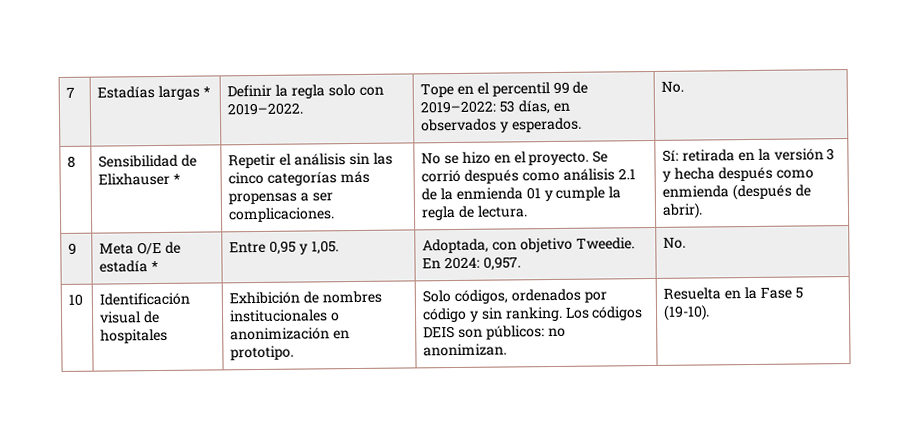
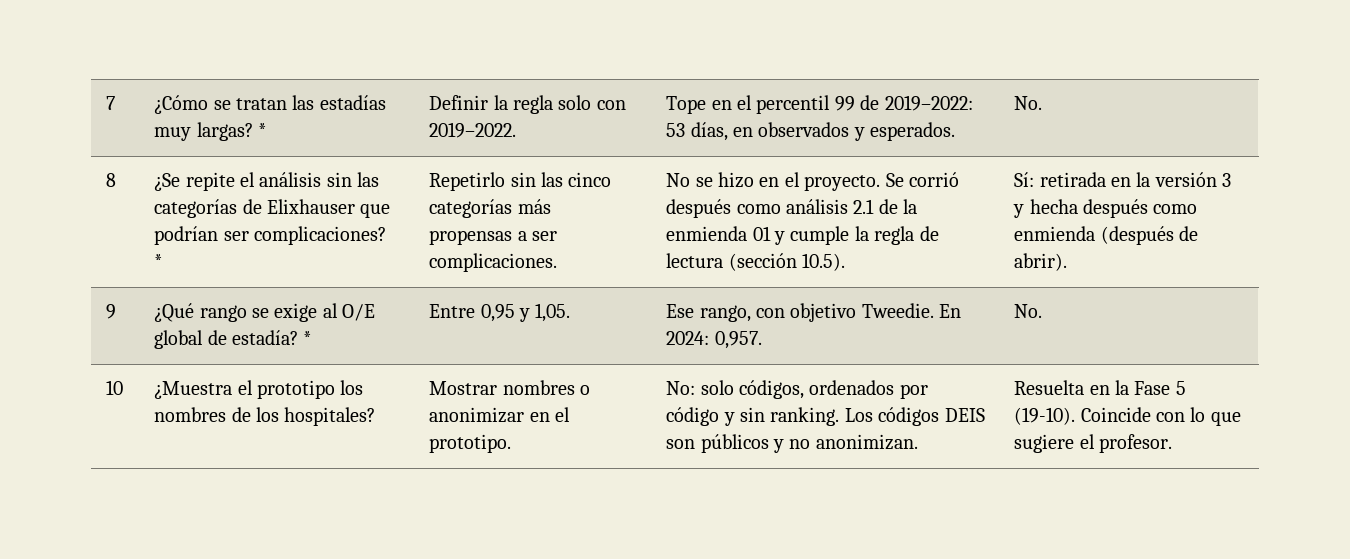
[97,85,201,100] Estadías largas -> [154,95,386,114] [154,122,253,141] ¿Cómo se tratan las estadías muy largas?
[98,154,198,168] [98,172,182,186] [228,153,347,169] Sensibilidad de Elixhauser * | Repetir el análisis -> [154,172,380,191] [154,199,391,218] [154,226,387,245] [154,254,164,268] [429,172,506,191] ¿Se repite el análisis sin las categorías de Elixhauser que podrían ser complicaciones? * | Repetirlo
[477,205,529,218] lectura. -> [666,253,846,271] lectura (sección 10.5).
[99,241,182,255] [99,260,149,273] Meta O/E de estadía -> [154,303,376,322] [154,330,299,349] ¿Qué rango se exige al O/E global de estadía?
[422,238,490,254] Adoptada, -> [666,304,751,322] Ese rango,
[99,292,191,306] [99,310,161,324] [100,328,169,344] [229,290,383,305] [229,309,341,323] [230,327,351,341] Identificación visual de hospitales | Exhibición de nombres institucionales o anonimización en -> [154,380,364,399] [154,407,376,426] [429,380,591,395] [429,407,571,423] ¿Muestra el prototipo los nombres de los hospitales? | Mostrar nombres o anonimizar en el
[422,290,452,303] Solo -> [666,380,734,395] No: solo
[486,325,546,340] públicos: -> [700,434,785,453] públicos y
(711, 312) none -> [1080,407,1241,426] [1014,434,1173,453] Coincide con lo que sugiere el profesor.

